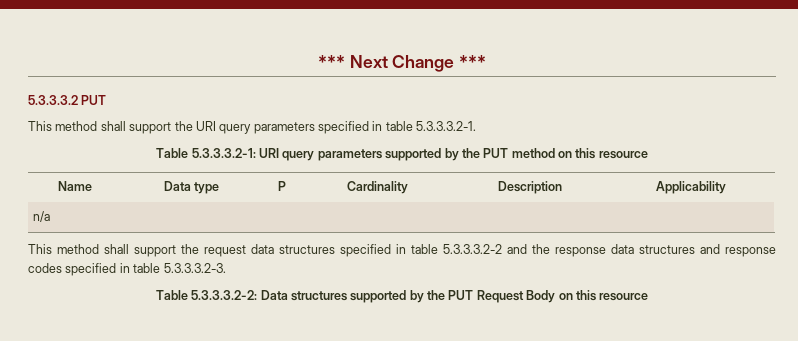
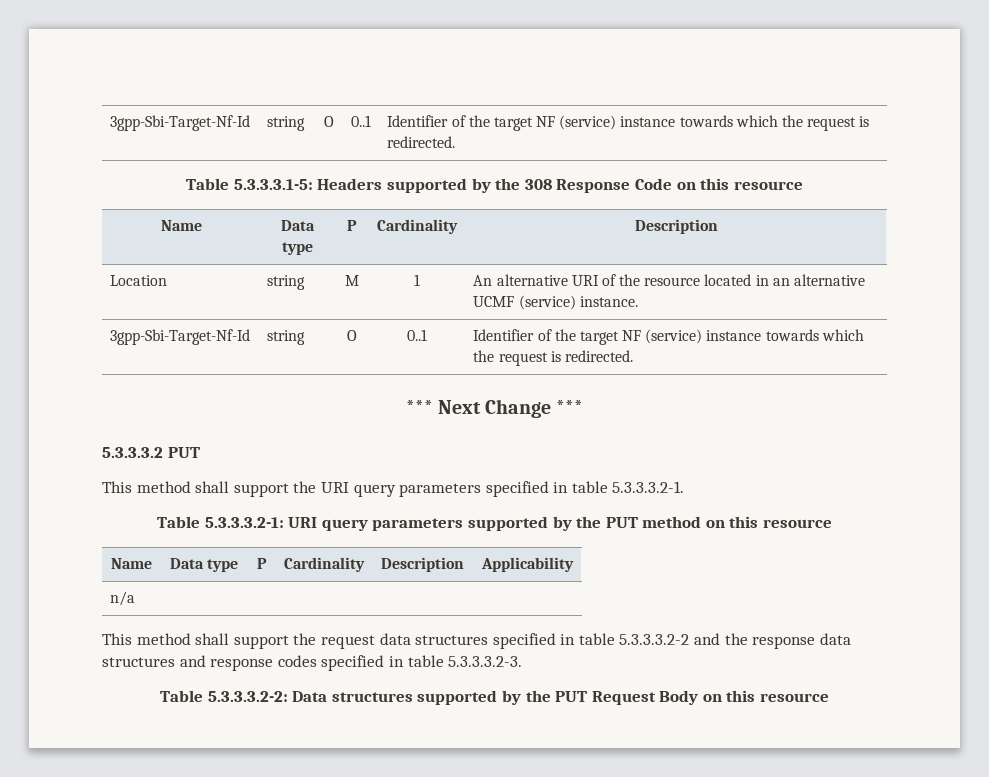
(317, 61) none -> [110,115,251,131] [267,116,306,131] [323,116,334,127] [351,115,371,127] [387,115,870,131] [387,136,456,148] [186,178,803,193] [160,220,202,231] [281,220,315,231] [282,242,313,255] [347,220,357,231] [376,219,458,234] [634,219,718,234] [110,275,168,286] [267,275,306,290] [344,275,359,286] [413,274,420,286] [473,274,866,286] [473,295,638,310] [110,329,251,345] [267,330,306,345] [346,330,357,341] [406,329,427,341] [473,329,864,345] [473,350,633,366] 3gpp-Sbi-Target-Nf-Id | string | O | 0..1 | Identifier of the target NF (service) instance towards which the request is redirected. // Table 5.3.3.3.1-5: Headers supported by the 308 Response Code on this resource // Name | Data type | P | Cardinality | Description // Location | string | M | 1 | An alternative URI of the resource located in an alternative UCMF (service) instance. // 3gpp-Sbi-Target-Nf-Id | string | O | 0..1 | Identifier of the target NF (service) instance towards which the request is redirected. //

